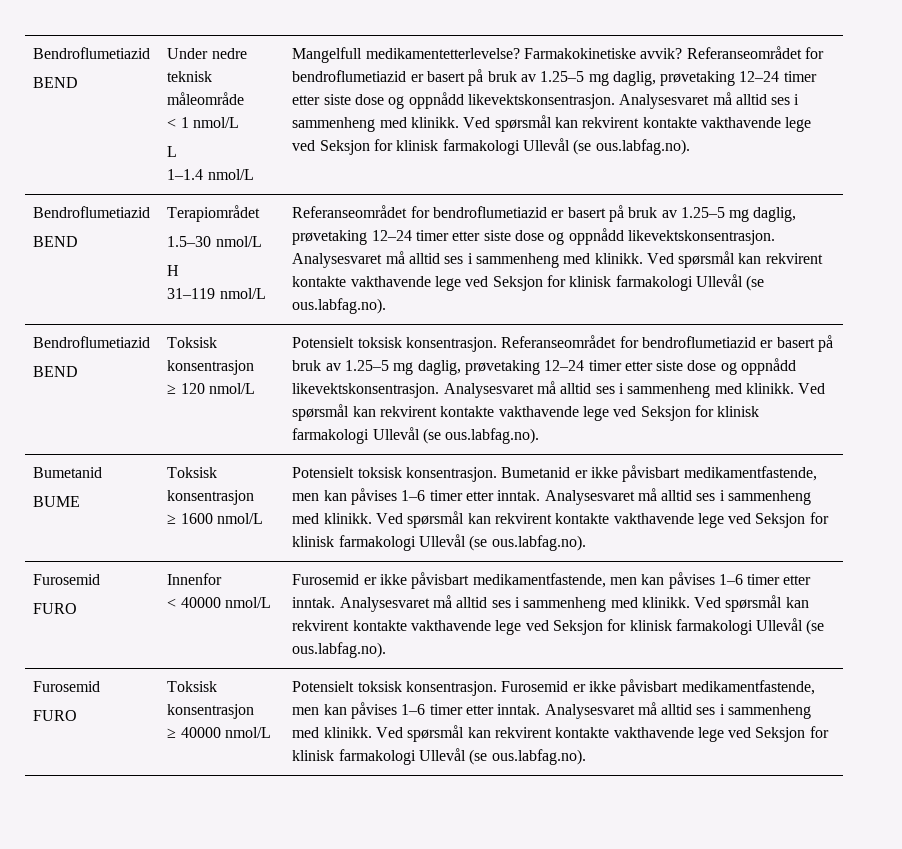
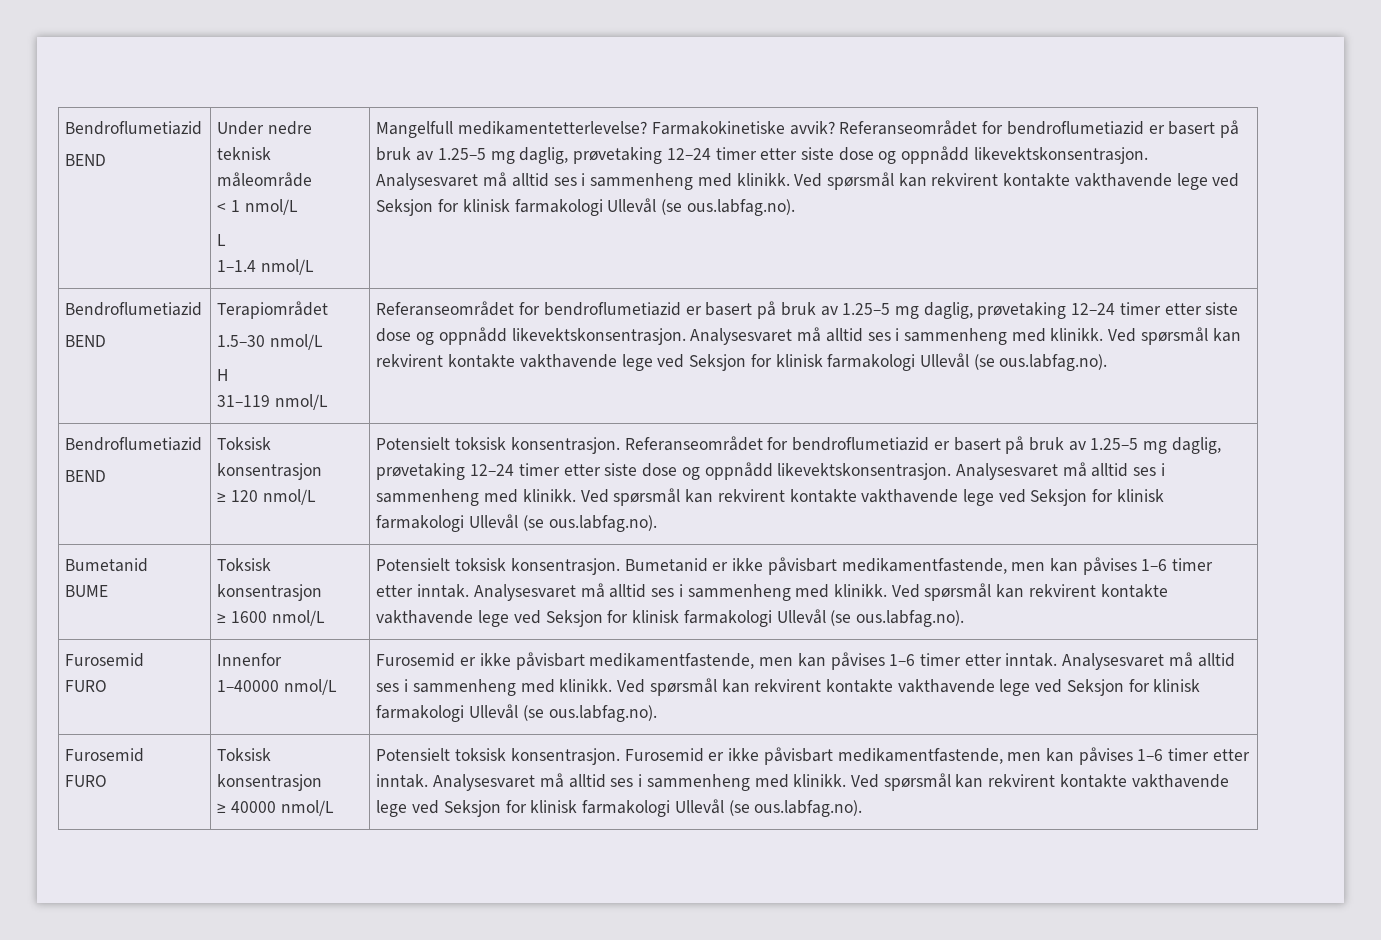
[167,597,221,608] < 40000 -> [217,680,280,692] 1–40000

